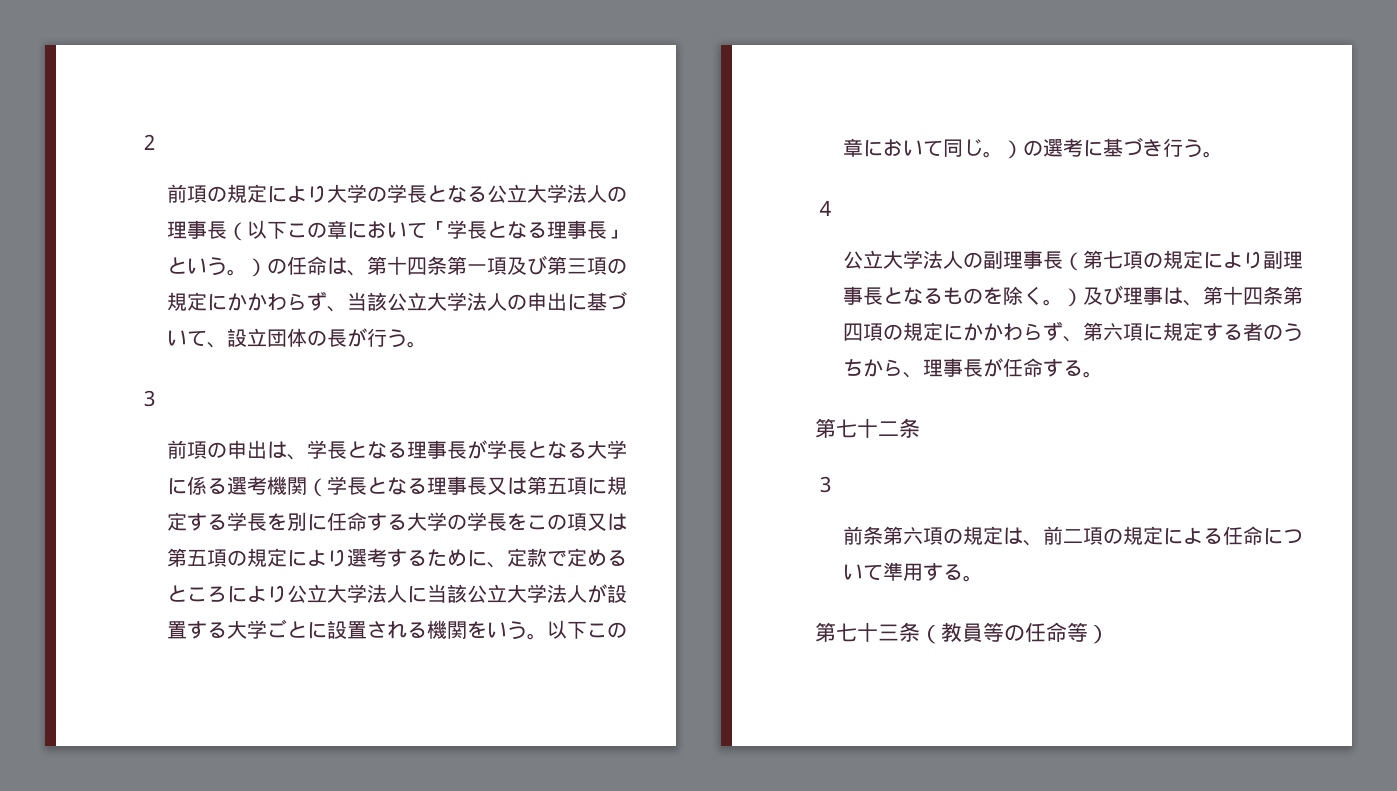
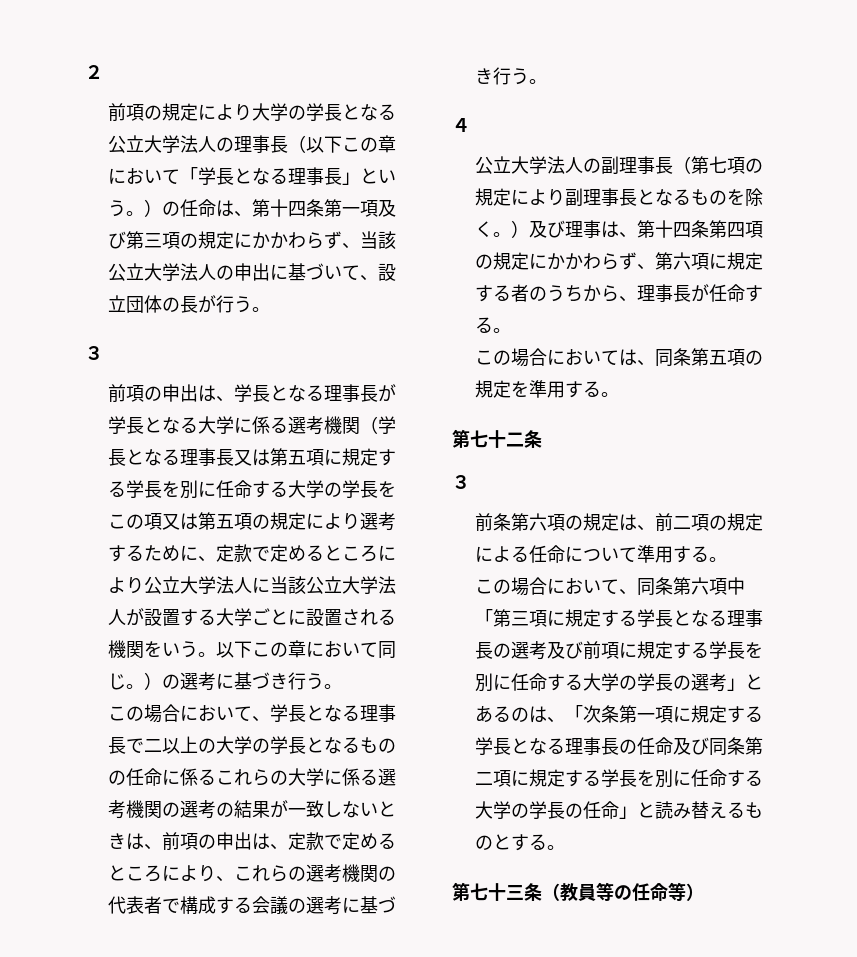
(1224, 154) none -> [107,704,396,723] [107,736,396,754] [107,768,396,786] [107,800,396,819] [107,832,396,850] [107,864,396,883] [107,896,396,915] [474,67,547,85] // この場合において、学長となる理事長で二以上の大学の学長となるものの任命に係るこれらの大学に係る選考機関の選考の結果が一致しないときは、前項の申出は、定款で定めるところにより、これらの選考機関の代表者で構成する会議の選考に基づき行う。
(1104, 374) none -> [474,348,763,367] [474,380,619,398] // この場合においては、同条第五項の規定を準用する。
(984, 578) none -> [474,577,745,596] [474,609,763,627] [474,641,763,660] [474,673,763,692] [474,705,763,723] [474,737,763,756] [474,769,763,788] [474,801,763,819] [474,834,565,851] // この場合において、同条第六項中「第三項に規定する学長となる理事長の選考及び前項に規定する学長を別に任命する大学の学長の選考」とあるのは、「次条第一項に規定する学長となる理事長の任命及び同条第二項に規定する学長を別に任命する大学の学長の任命」と読み替えるものとする。

